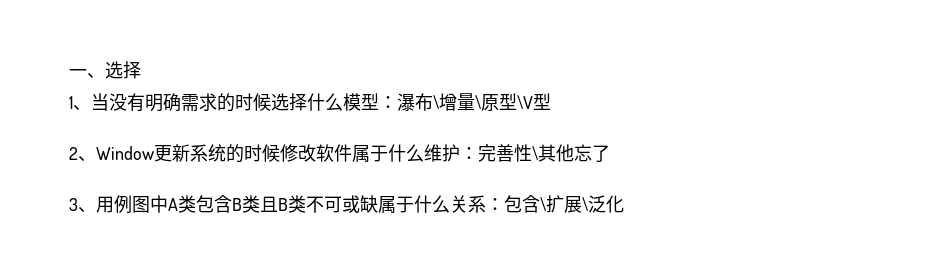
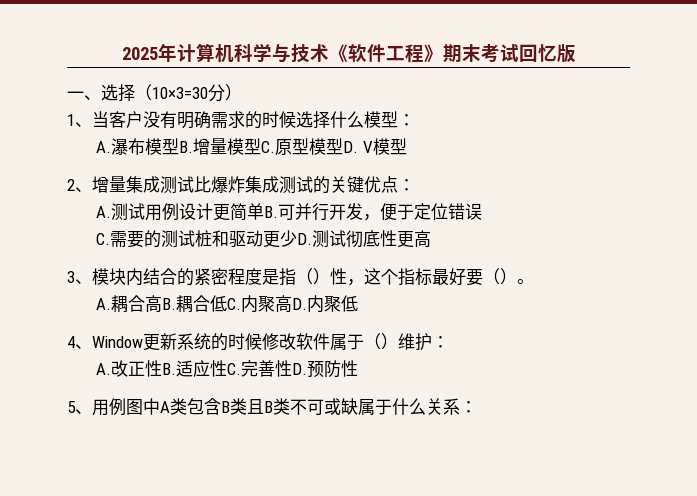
(69, 73) none -> [121,43,576,63] 2025年计算机科学与技术《软件工程》期末考试回忆版 //
(141, 70) none -> [135,84,242,102] （10×3=30分）
(109, 102) none -> [109,111,143,128] 客户
[397,93,551,111] [69,147,78,160] 瀑布\增量\原型\V型 // 2 -> [95,138,407,155] [67,176,415,194] [95,203,482,221] [95,230,431,248] [67,268,534,286] [95,295,358,313] [67,336,75,348] // A.瀑布模型B.增量模型C.原型模型D. V模型 // 2、增量集成测试比爆炸集成测试的关键优点： // A.测试用例设计更简单B.可并行开发，便于定位错误 // C.需要的测试桩和驱动更少D.测试彻底性更高 // 3、模块内结合的紧密程度是指（）性，这个指标最好要（）。 // A.耦合高B.耦合低C.内聚高D.内聚低 // 4
[388,144,424,162] 什么 -> [364,333,398,350] （）
[478,144,610,162] [69,198,78,211] 完善性\其他忘了 // 3 -> [95,360,358,378] [67,401,76,413] // A.改正性B.适应性C.完善性D.预防性 // 5
[504,195,624,213] 包含\扩展\泛化 -> (477, 407) none

